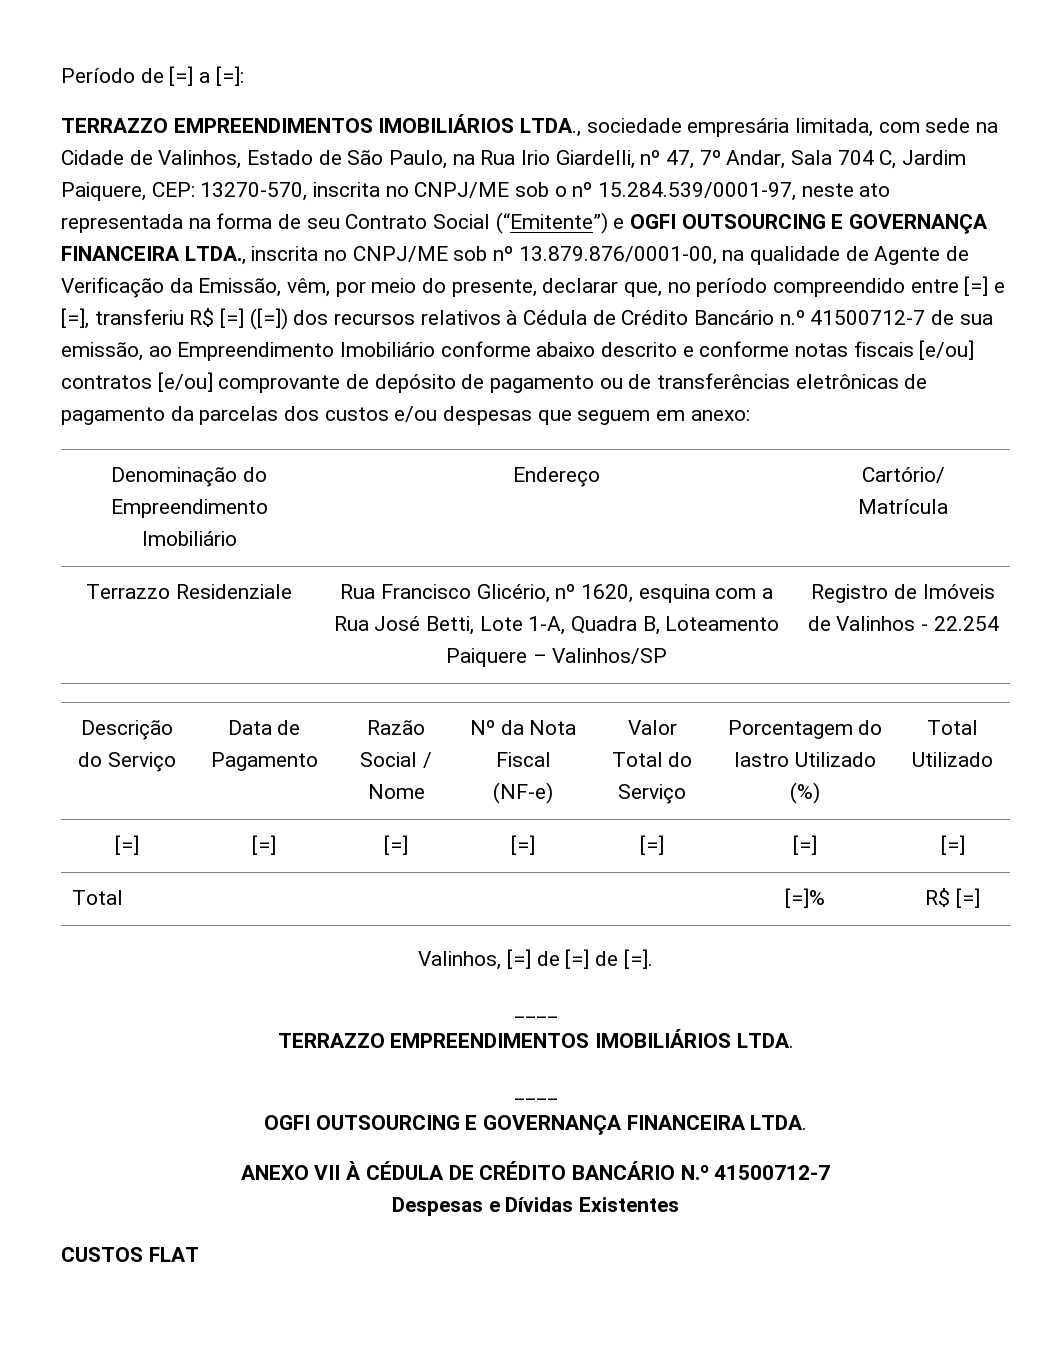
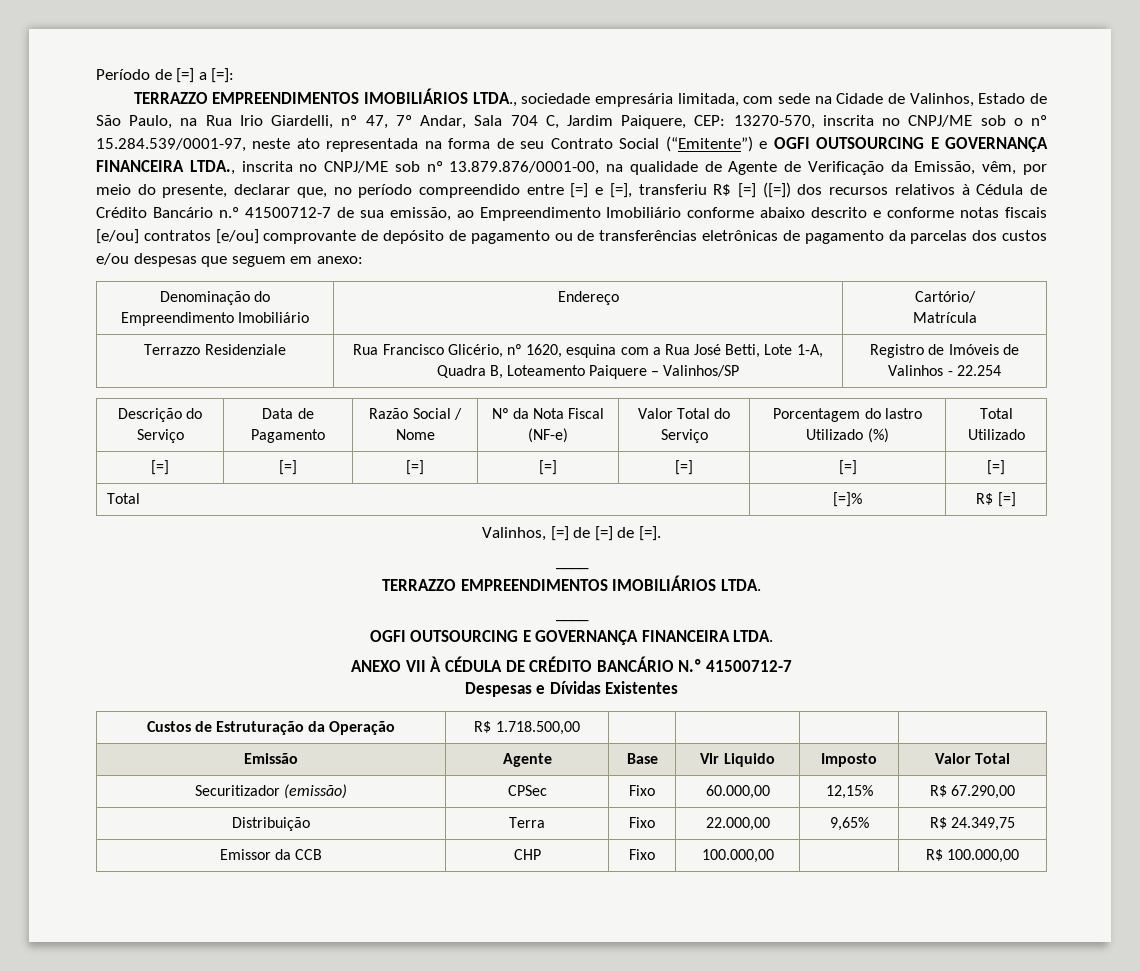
[61,1247,199,1262] // CUSTOS FLAT -> [146,721,396,735] [474,721,580,735] [244,753,298,764] [502,753,552,767] [626,753,658,764] [700,753,775,767] [821,753,877,767] [934,753,1011,764] [194,784,348,799] [507,785,547,796] [629,785,655,796] [705,785,770,799] [825,785,873,799] [929,785,1016,799] [232,817,310,831] [509,817,545,828] [629,817,655,828] [705,817,770,831] [829,817,869,831] [929,817,1016,831] [219,849,323,860] [513,849,541,860] [629,849,655,860] [701,849,774,863] [925,849,1020,863] // Custos de Estruturação da Operação | R$ 1.718.500,00 | | | | // Emissão | Agente | Base | Vlr Liquido | Imposto | Valor Total // Securitizador (emissão) | CPSec | Fixo | 60.000,00 | 12,15% | R$ 67.290,00 // Distribuição | Terra | Fixo | 22.000,00 | 9,65% | R$ 24.349,75 // Emissor da CCB | CHP | Fixo | 100.000,00 | | R$ 100.000,00

